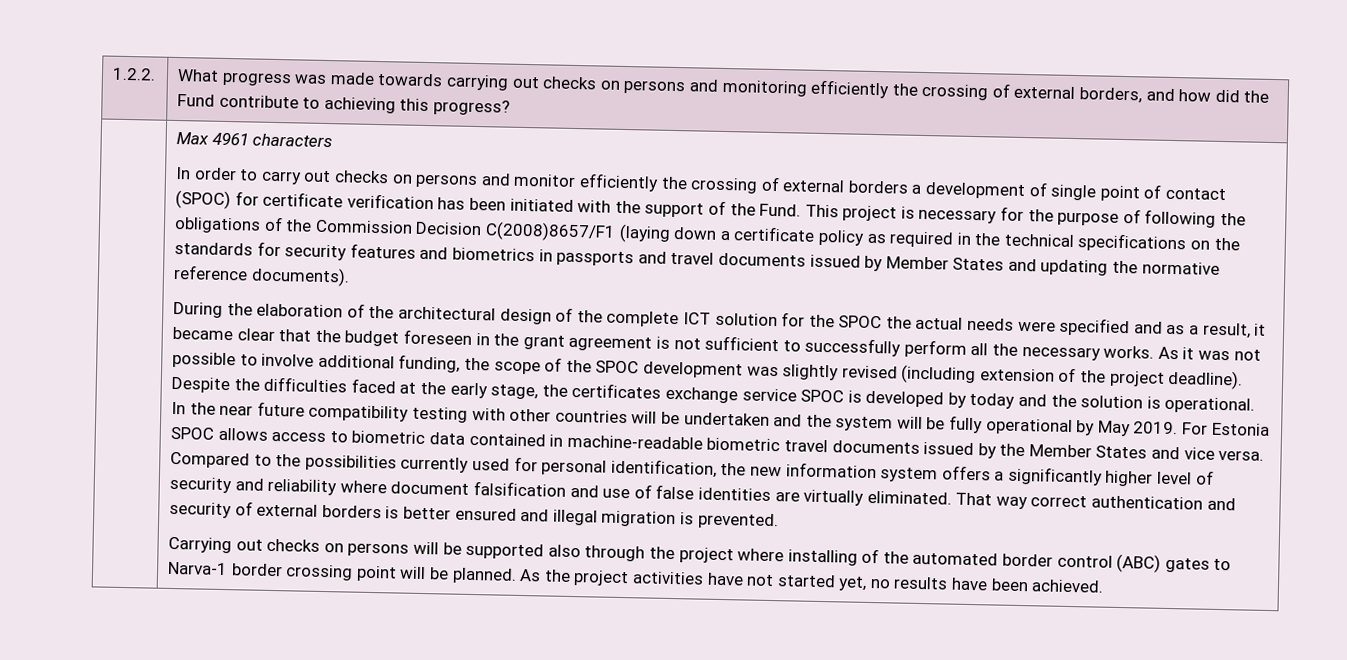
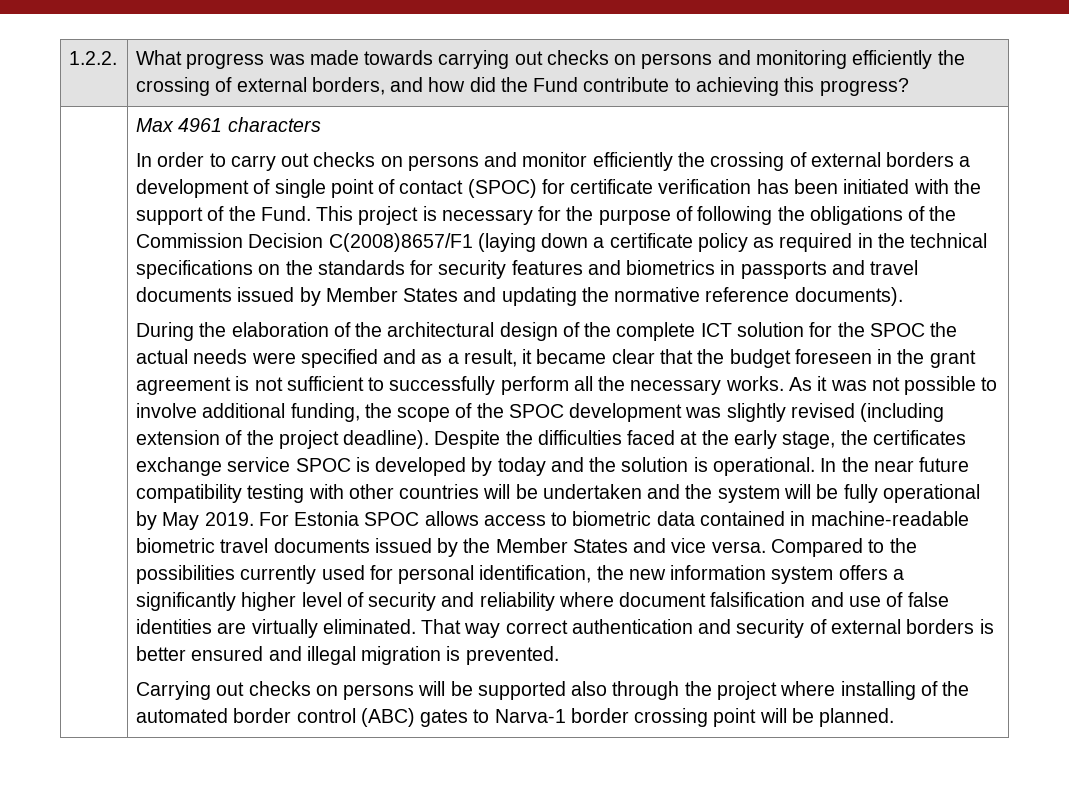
[519,568,1105,593] As the project activities have not started yet, no results have been achieved. -> (895, 717) none

